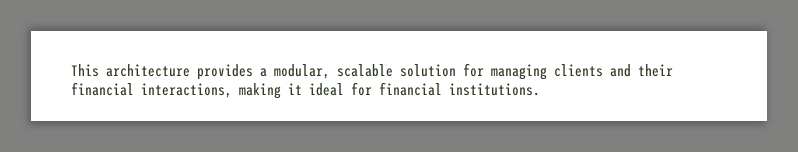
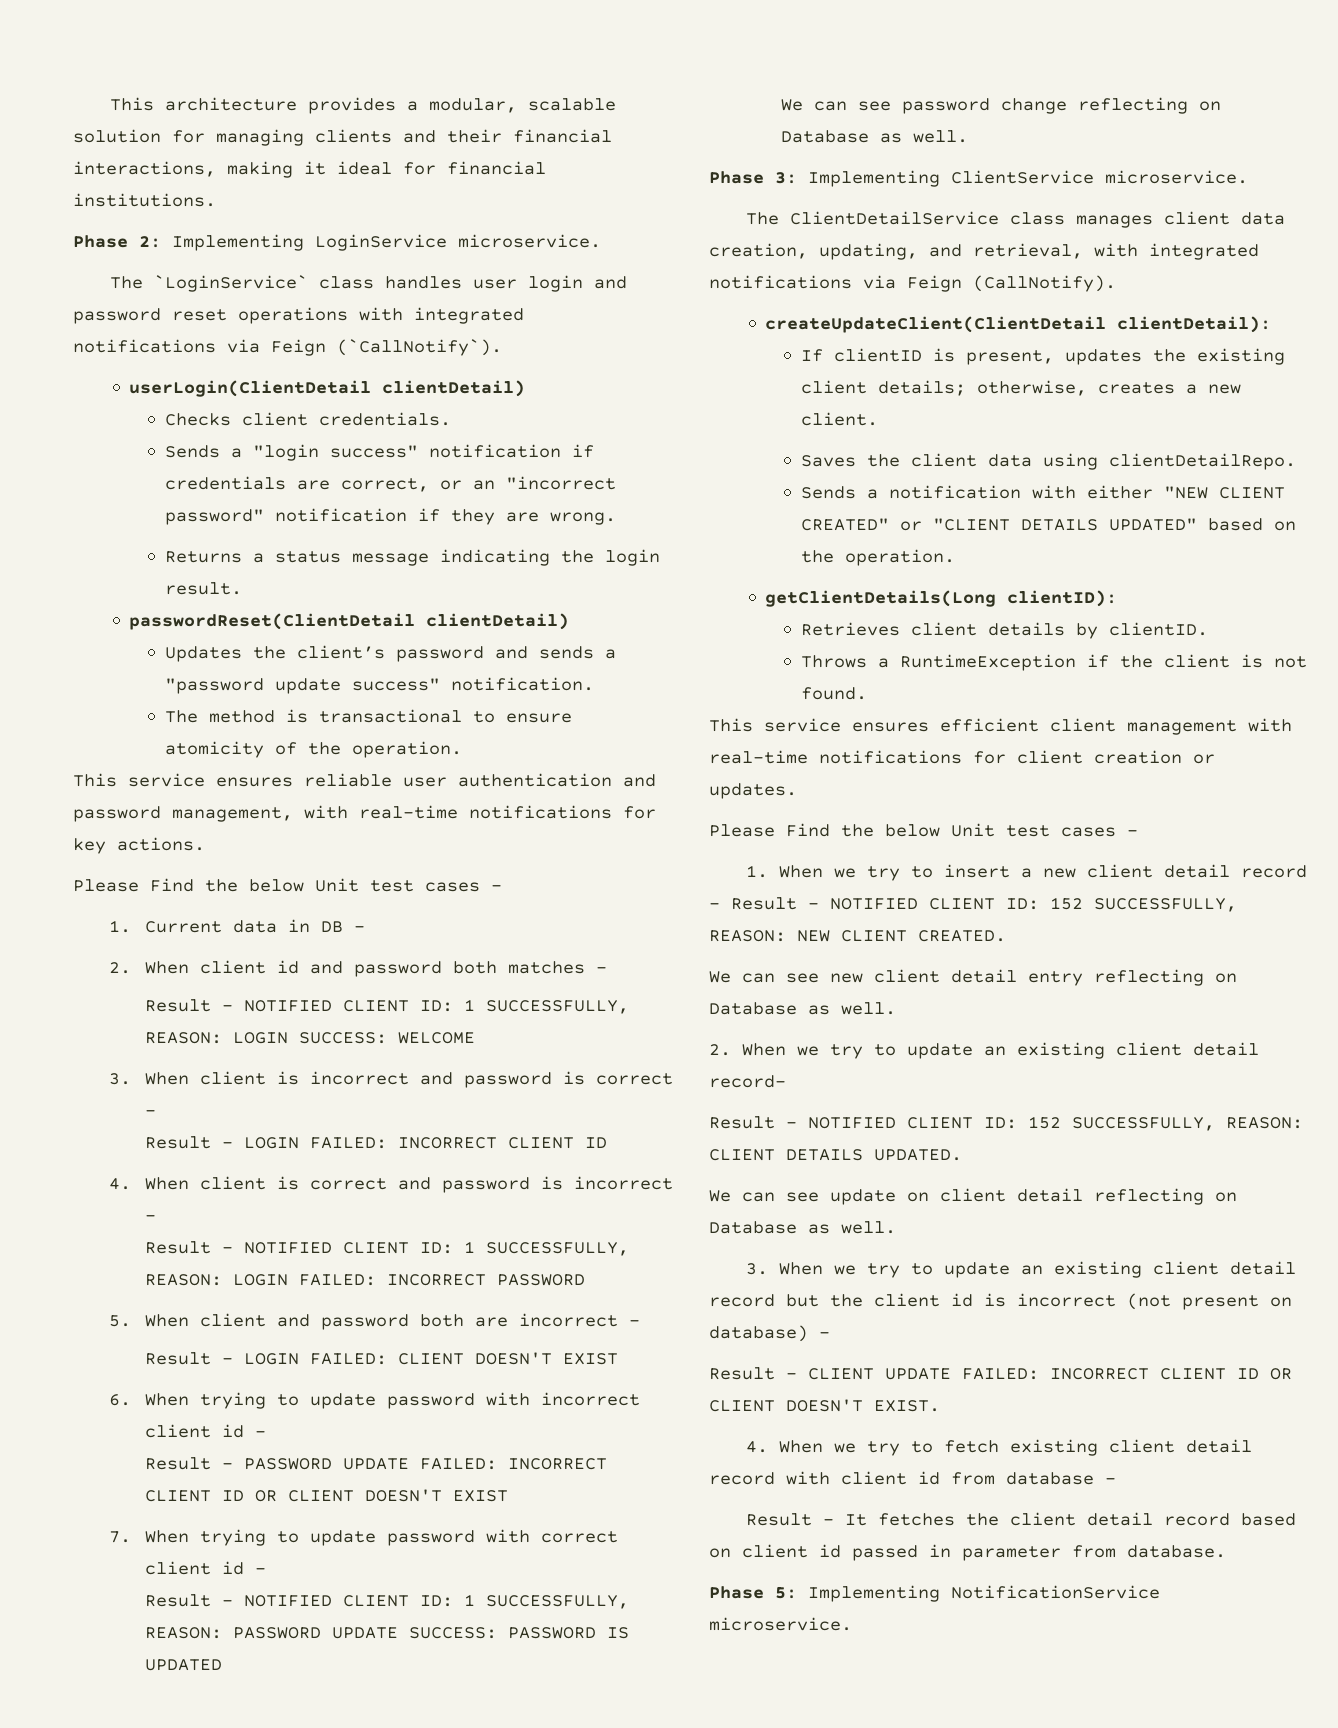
(540, 89) none -> [73,234,601,251] [110,275,628,292] [73,307,524,324] [73,339,502,356] [129,380,526,397] [164,412,451,426] [164,444,594,461] [164,476,616,492] [164,508,616,525] [164,549,660,566] [164,582,242,595] [129,613,570,630] [164,645,616,662] [164,677,594,694] [164,709,572,723] [164,741,462,758] [73,773,656,787] [73,805,656,822] [73,837,205,854] [73,878,502,892] [108,919,365,933] [108,960,607,977] [144,999,629,1014] [144,1032,475,1044] [108,1071,673,1088] [144,1110,156,1116] [144,1136,607,1149] [108,1176,673,1193] [144,1215,156,1221] [144,1241,629,1256] [144,1274,585,1286] [108,1313,640,1330] [144,1352,618,1365] [108,1392,640,1409] [144,1424,266,1438] [144,1457,607,1470] [144,1489,508,1502] [108,1529,618,1546] [144,1561,266,1575] [144,1594,629,1609] [144,1627,629,1639] [144,1659,222,1671] [780,97,1221,114] [780,130,968,143] [709,170,1248,187] [746,211,1286,228] [709,243,1259,260] [709,275,1116,292] [765,316,1272,333] [800,348,1285,365] [800,380,1241,396] [800,412,878,426] [800,453,1296,470] [800,485,1285,499] [800,518,1296,531] [800,549,955,566] [765,590,1118,607] [800,622,1208,639] [800,654,1307,671] [800,687,867,700] [709,718,1292,735] [709,750,1215,764] [709,783,797,799] [709,823,1138,837] [746,864,1308,881] [709,897,1237,912] [709,930,1006,942] [709,969,1237,986] [709,1002,896,1015] [709,1042,1259,1059] [709,1075,786,1088] [709,1116,1303,1131] [709,1149,962,1161] [709,1188,1237,1205] [709,1221,896,1234] [746,1261,1297,1278] [709,1293,1292,1310] [709,1325,830,1342] [709,1367,1292,1380] [709,1399,940,1412] [746,1439,1253,1456] [709,1471,1116,1485] [746,1512,1297,1526] [709,1544,1226,1561] [709,1585,1160,1602] [709,1617,852,1631] // Phase 2: Implementing LoginService microservice. // The `LoginService` class handles user login and password reset operations with integrated notifications via Feign (`CallNotify`). // userLogin(ClientDetail clientDetail) // Checks client credentials. // Sends a "login success" notification if credentials are correct, or an "incorrect password" notification if they are wrong. // Returns a status message indicating the login result. // passwordReset(ClientDetail clientDetail) // Updates the client’s password and sends a "password update success" notification. // The method is transactional to ensure atomicity of the operation. // This service ensures reliable user authentication and password management, with real-time notifications for key actions. // Please Find the below Unit test cases - // 1. Current data in DB - // 2. When client id and password both matches - // Result - NOTIFIED CLIENT ID: 1 SUCCESSFULLY, REASON: LOGIN SUCCESS: WELCOME // 3. When client is incorrect and password is correct - // Result - LOGIN FAILED: INCORRECT CLIENT ID // 4. When client is correct and password is incorrect - // Result - NOTIFIED CLIENT ID: 1 SUCCESSFULLY, REASON: LOGIN FAILED: INCORRECT PASSWORD // 5. When client and password both are incorrect - // Result - LOGIN FAILED: CLIENT DOESN'T EXIST // 6. When trying to update password with incorrect client id - // Result - PASSWORD UPDATE FAILED: INCORRECT CLIENT ID OR CLIENT DOESN'T EXIST // 7. When trying to update password with correct client id - // Result - NOTIFIED CLIENT ID: 1 SUCCESSFULLY, REASON: PASSWORD UPDATE SUCCESS: PASSWORD IS UPDATED // We can see password change reflecting on Database as well. // Phase 3: Implementing ClientService microservice. // The ClientDetailService class manages client data creation, updating, and retrieval, with integrated notifications via Feign (CallNotify). // createUpdateClient(ClientDetail clientDetail): // If clientID is present, updates the existing client details; otherwise, creates a new client. // Saves the client data using clientDetailRepo. // Sends a notification with either "NEW CLIENT CREATED" or "CLIENT DETAILS UPDATED" based on the operation. // getClientDetails(Long clientID): // Retrieves client details by clientID. // Throws a RuntimeException if the client is not found. // This service ensures efficient client management with real-time notifications for client creation or updates. // Please Find the below Unit test cases - // 1. When we try to insert a new client detail record - Result - NOTIFIED CLIENT ID: 152 SUCCESSFULLY, REASON: NEW CLIENT CREATED. // We can see new client detail entry reflecting on Database as well. // 2. When we try to update an existing client detail record- // Result - NOTIFIED CLIENT ID: 152 SUCCESSFULLY, REASON: CLIENT DETAILS UPDATED. // We can see update on client detail reflecting on Database as well. // 3. When we try to update an existing client detail record but the client id is incorrect (not present on database) - // Result - CLIENT UPDATE FAILED: INCORRECT CLIENT ID OR CLIENT DOESN'T EXIST. // 4. When we try to fetch existing client detail record with client id from database - // Result - It fetches the client detail record based on client id passed in parameter from database. // Phase 5: Implementing NotificationService microservice.

